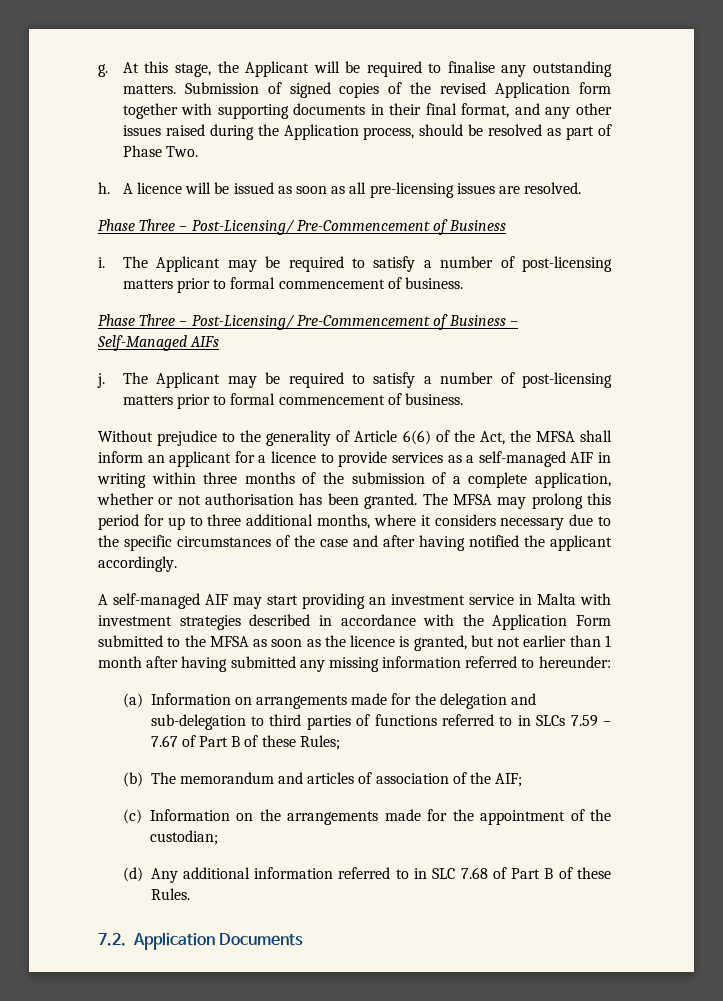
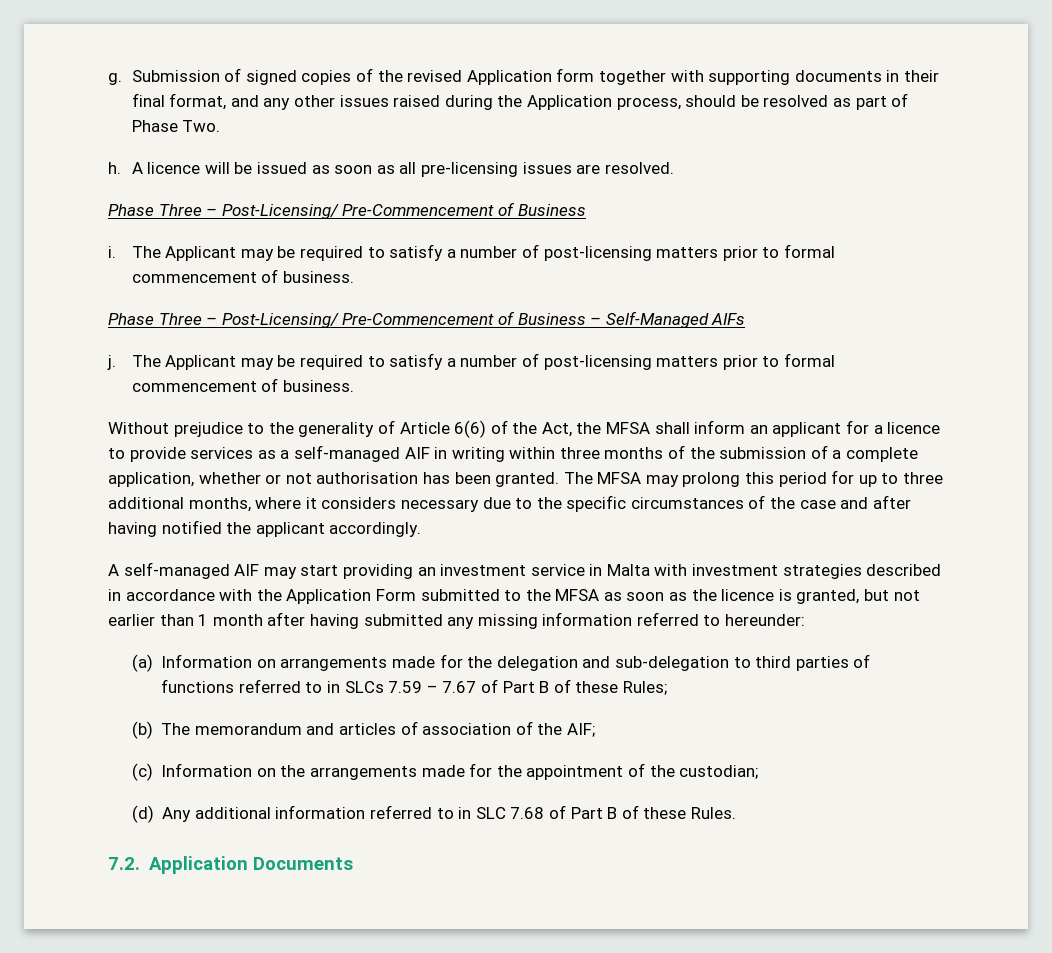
[122,61,612,77] [122,84,176,94] At this stage, the Applicant will be required to finalise any outstanding matters. -> (122, 79) none

